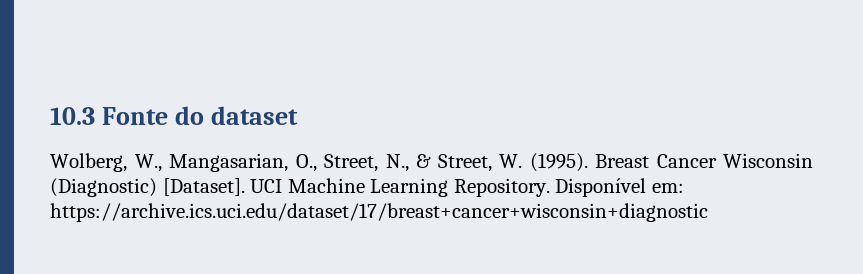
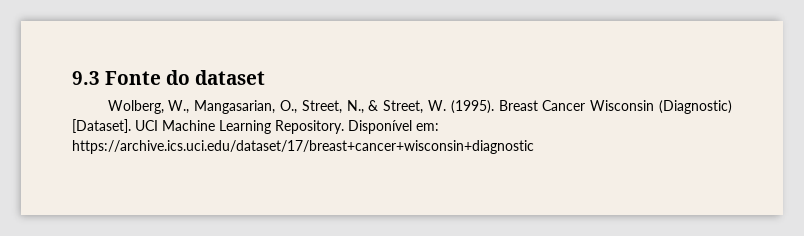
[50,107,95,125] 10.3 -> [72,71,100,85] 9.3

